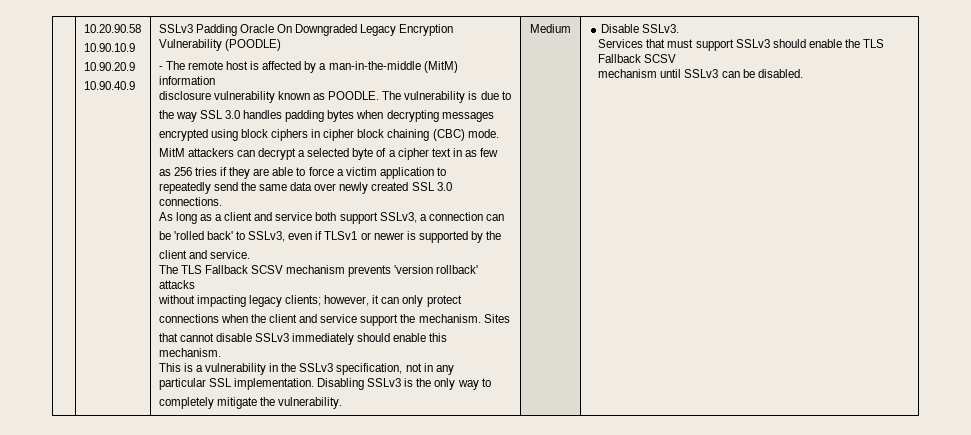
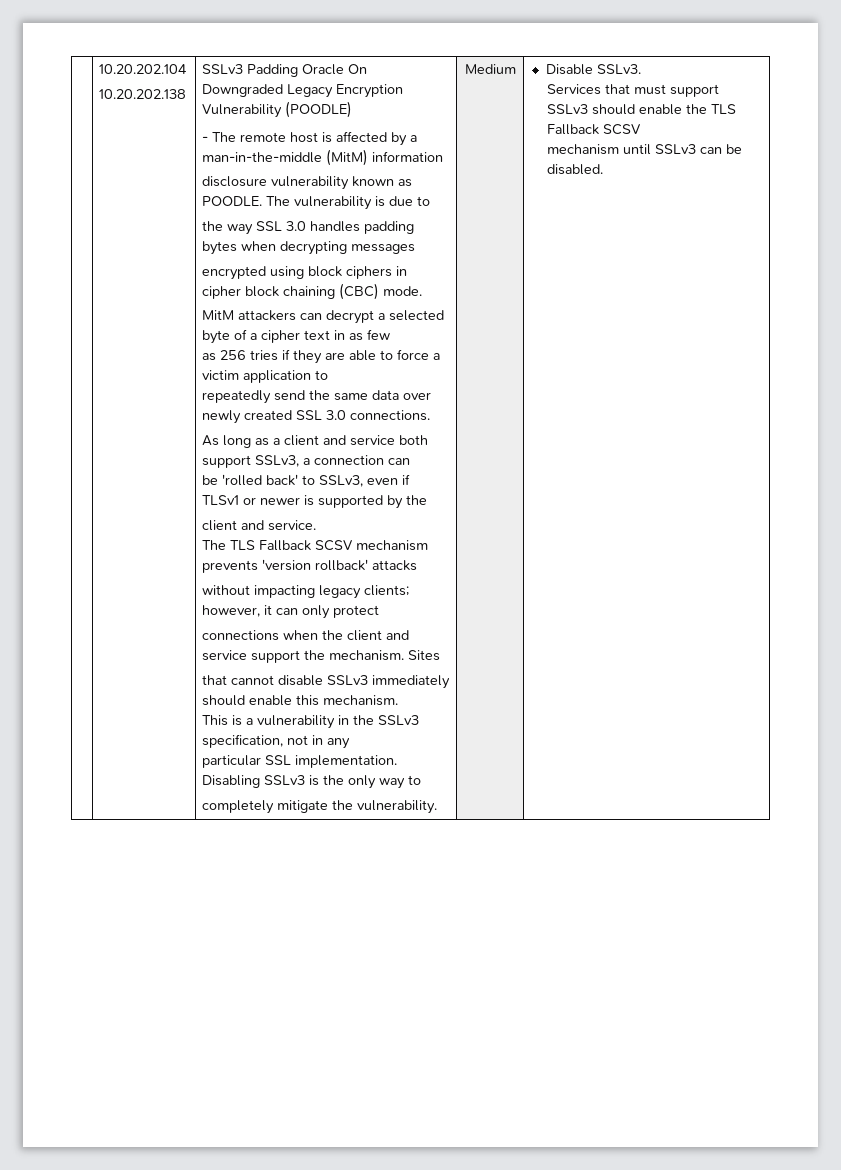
[83,24,141,33] [83,43,135,52] [83,62,135,71] [83,81,135,90] | 10.20.90.58 // 10.90.10.9 // 10.90.20.9 // 10.90.40.9 -> [99,64,188,74] [99,89,187,99] | 10.20.202.104 // 10.20.202.138

